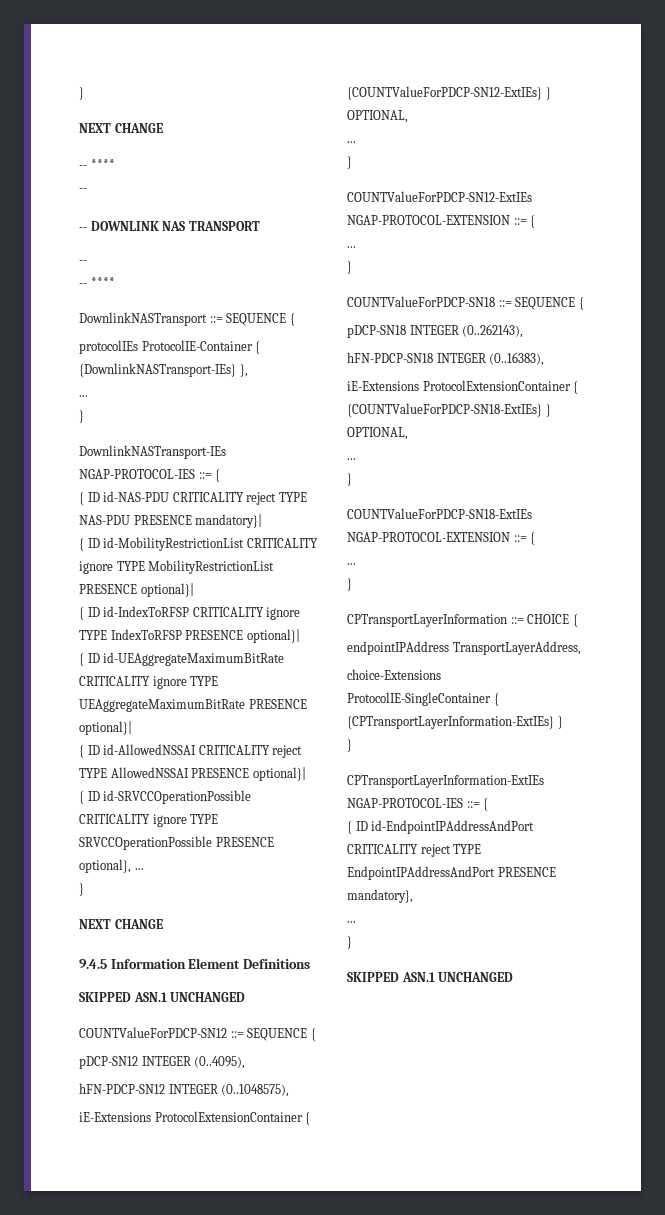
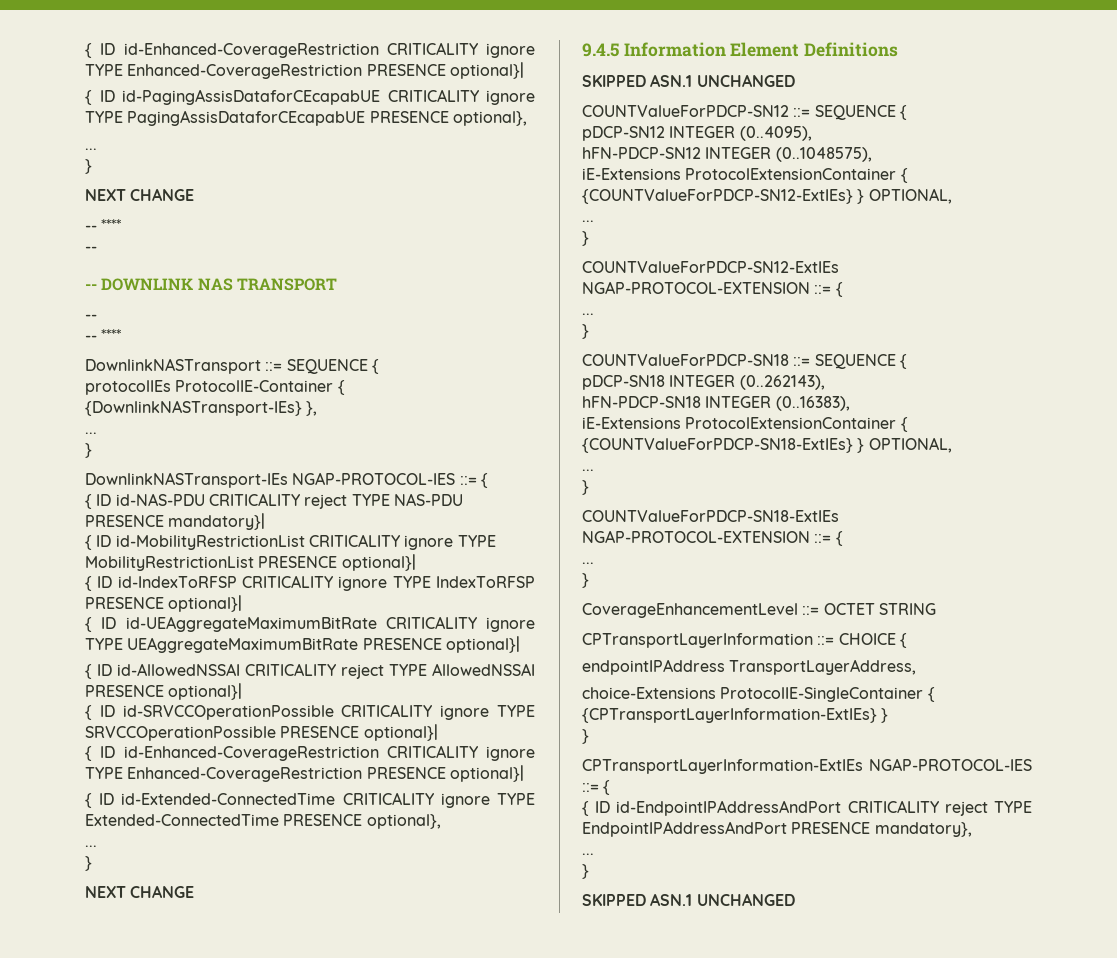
(79, 93) none -> [85,42,535,58] [85,62,524,79] [85,89,535,105] [85,110,527,126] [85,148,97,150] { ID id-Enhanced-CoverageRestriction CRITICALITY ignore TYPE Enhanced-CoverageRestriction PRESENCE optional}| // { ID id-PagingAssisDataforCEcapabUE CRITICALITY ignore TYPE PagingAssisDataforCEcapabUE PRESENCE optional}, // ... //
[79,859,131,873] optional}, -> [363,724,438,741] [85,745,535,761] [85,765,524,782] [85,792,535,808] [85,814,441,829] optional}| // { ID id-Enhanced-CoverageRestriction CRITICALITY ignore TYPE Enhanced-CoverageRestriction PRESENCE optional}| // { ID id-Extended-ConnectedTime CRITICALITY ignore TYPE Extended-ConnectedTime PRESENCE optional}, //
(352, 584) none -> [582,603,936,618] // CoverageEnhancementLevel ::= OCTET STRING

